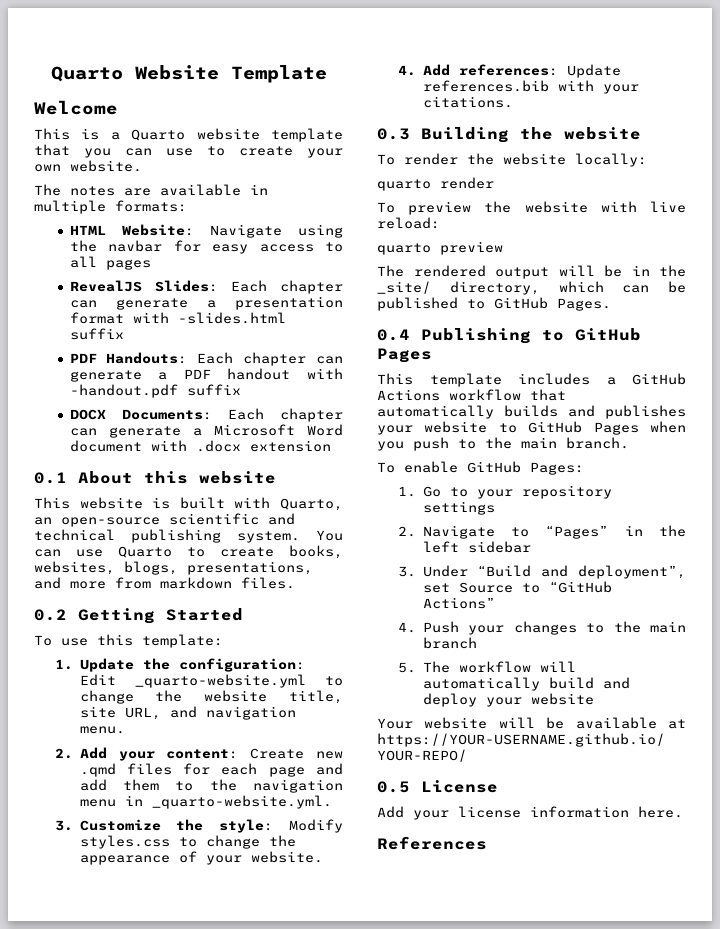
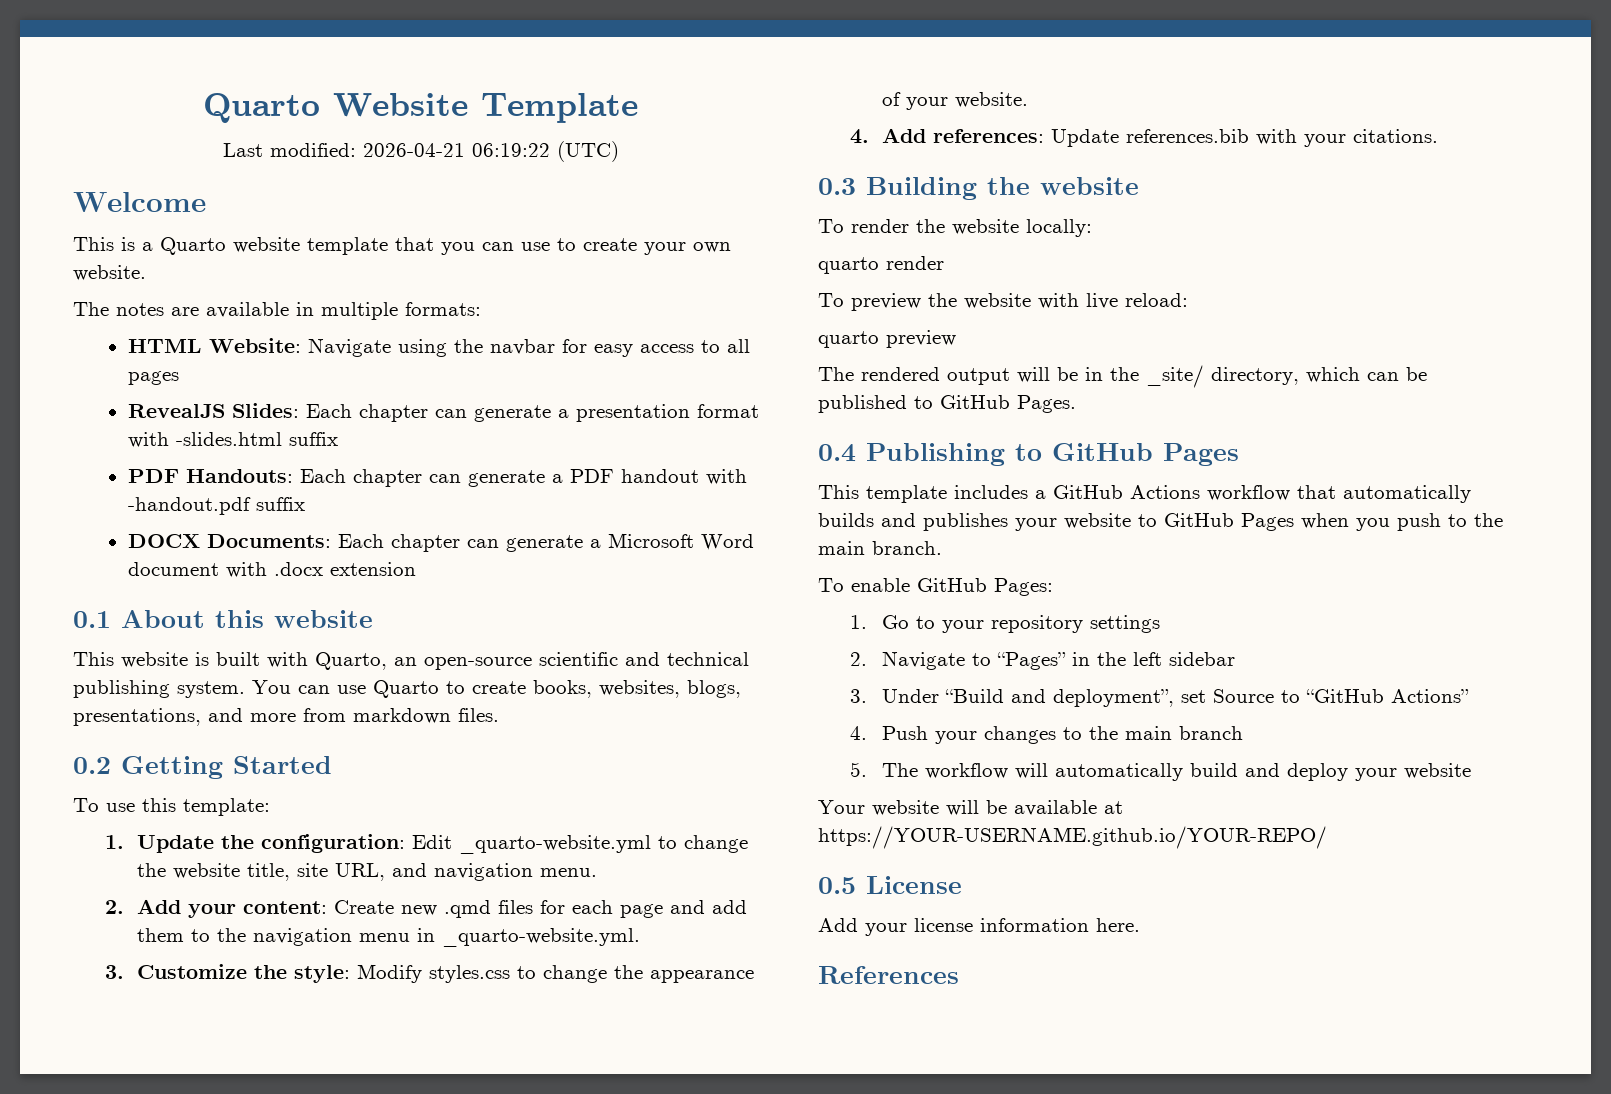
(327, 74) none -> [222,141,619,162] // Last modified: 2026-04-21 06:19:22 (UTC)

